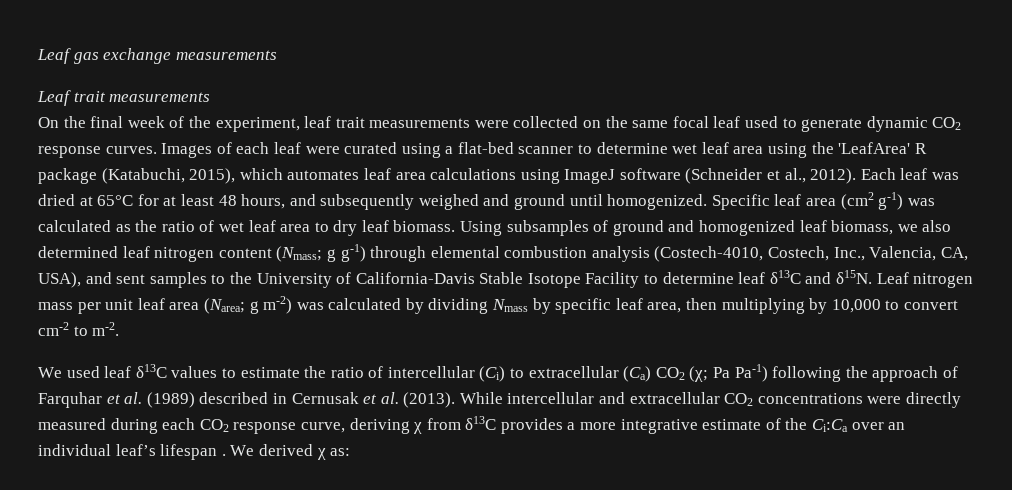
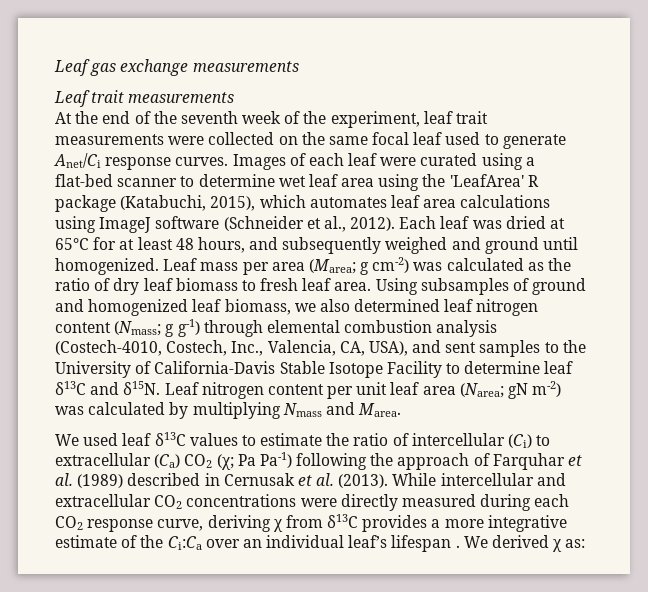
[38,116,124,128] On the final -> [55,111,238,124] At the end of the seventh
[866,116,962,132] dynamic CO2 -> [54,153,101,168] Anet/Ci
[711,192,904,210] Specific leaf area (cm2 g-1) -> [163,257,410,275] Leaf mass per area (Marea; g cm-2)
[218,220,456,236] wet leaf area to dry leaf biomass. -> [113,278,372,295] dry leaf biomass to fresh leaf area.
[38,302,73,310] mass -> [267,384,324,395] content
[249,301,259,314] g -> [508,383,529,399] gN
[428,298,958,314] [38,322,120,336] dividing Nmass by specific leaf area, then multiplying by 10,000 to convert cm-2 to m-2. -> [192,402,402,419] multiplying Nmass and Marea.

